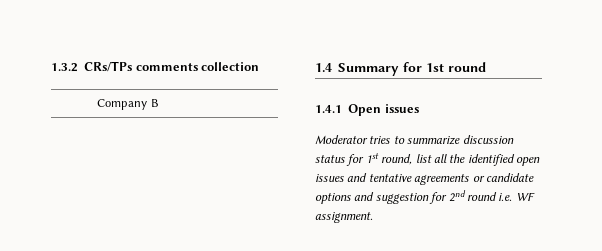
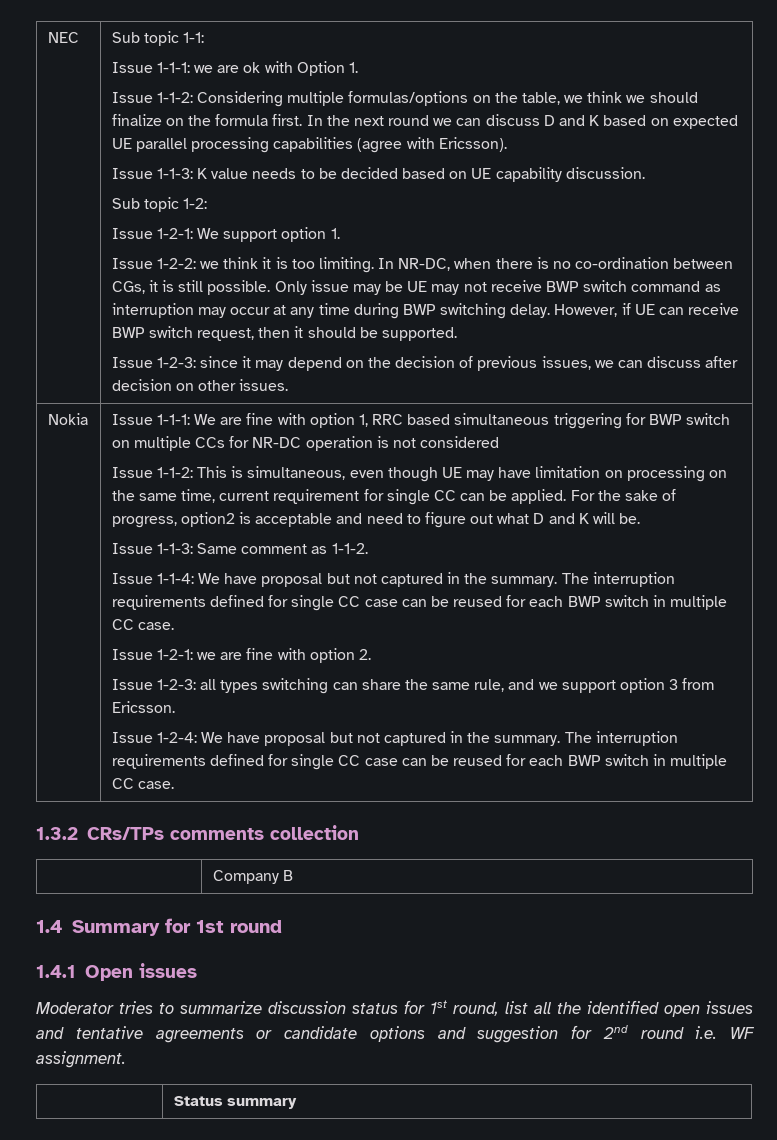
(51, 67) none -> [47,32,79,43] [111,31,204,46] [111,61,358,76] [111,91,698,107] [111,114,738,129] [111,137,507,153] [111,167,645,182] [111,197,207,212] [111,227,340,242] [111,257,734,273] [111,280,721,295] [111,303,740,319] [111,326,457,341] [111,356,739,371] [111,379,289,391] [47,413,88,425] [111,413,731,429] [111,436,500,451] [111,466,727,482] [111,489,677,505] [111,512,641,528] [111,543,368,554] [111,572,675,587] [111,595,728,611] [111,619,174,630] [111,648,371,663] [111,678,715,694] [111,701,175,713] [111,731,678,746] [111,754,728,770] [111,778,174,789] NEC | Sub topic 1-1: // Issue 1-1-1: we are ok with Option 1. // Issue 1-1-2: Considering multiple formulas/options on the table, we think we should finalize on the formula first. In the next round we can discuss D and K based on expected UE parallel processing capabilities (agree with Ericsson). // Issue 1-1-3: K value needs to be decided based on UE capability discussion. // Sub topic 1-2: // Issue 1-2-1: We support option 1. // Issue 1-2-2: we think it is too limiting. In NR-DC, when there is no co-ordination between CGs, it is still possible. Only issue may be UE may not receive BWP switch command as interruption may occur at any time during BWP switching delay. However, if UE can receive BWP switch request, then it should be supported. // Issue 1-2-3: since it may depend on the decision of previous issues, we can discuss after decision on other issues. // Nokia | Issue 1-1-1: We are fine with option 1, RRC based simultaneous triggering for BWP switch on multiple CCs for NR-DC operation is not considered // Issue 1-1-2: This is simultaneous, even though UE may have limitation on processing on the same time, current requirement for single CC can be applied. For the sake of progress, option2 is acceptable and need to figure out what D and K will be. // Issue 1-1-3: Same comment as 1-1-2. // Issue 1-1-4: We have proposal but not captured in the summary. The interruption requirements defined for single CC case can be reused for each BWP switch in multiple CC case. // Issue 1-2-1: we are fine with option 2. // Issue 1-2-3: all types switching can share the same rule, and we support option 3 from Ericsson. // Issue 1-2-4: We have proposal but not captured in the summary. The interruption requirements defined for single CC case can be reused for each BWP switch in multiple CC case. //
(373, 217) none -> [173,1096,297,1109] // | Status summary

